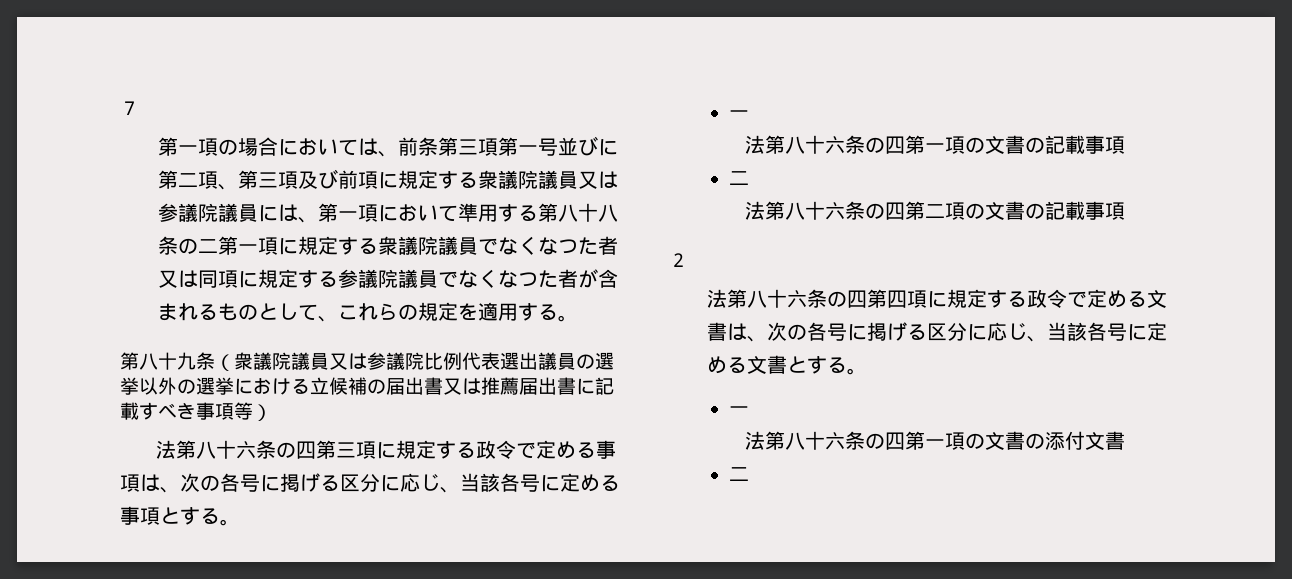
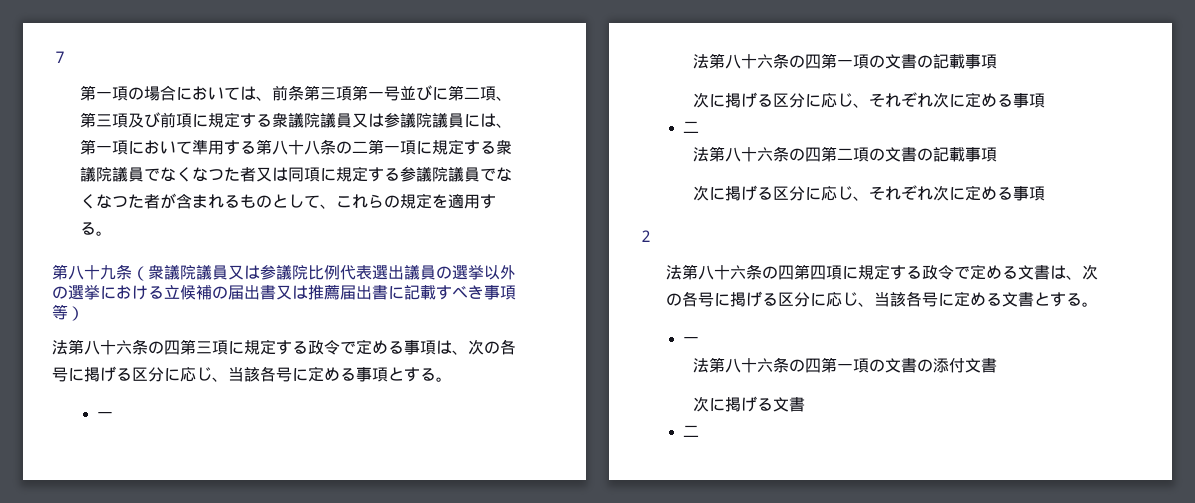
(1125, 145) none -> [693,92,1046,108] // 次に掲げる区分に応じ、それぞれ次に定める事項
(1125, 211) none -> [693,185,1046,201] // 次に掲げる区分に応じ、それぞれ次に定める事項
(1125, 440) none -> [693,396,806,412] // 次に掲げる文書

